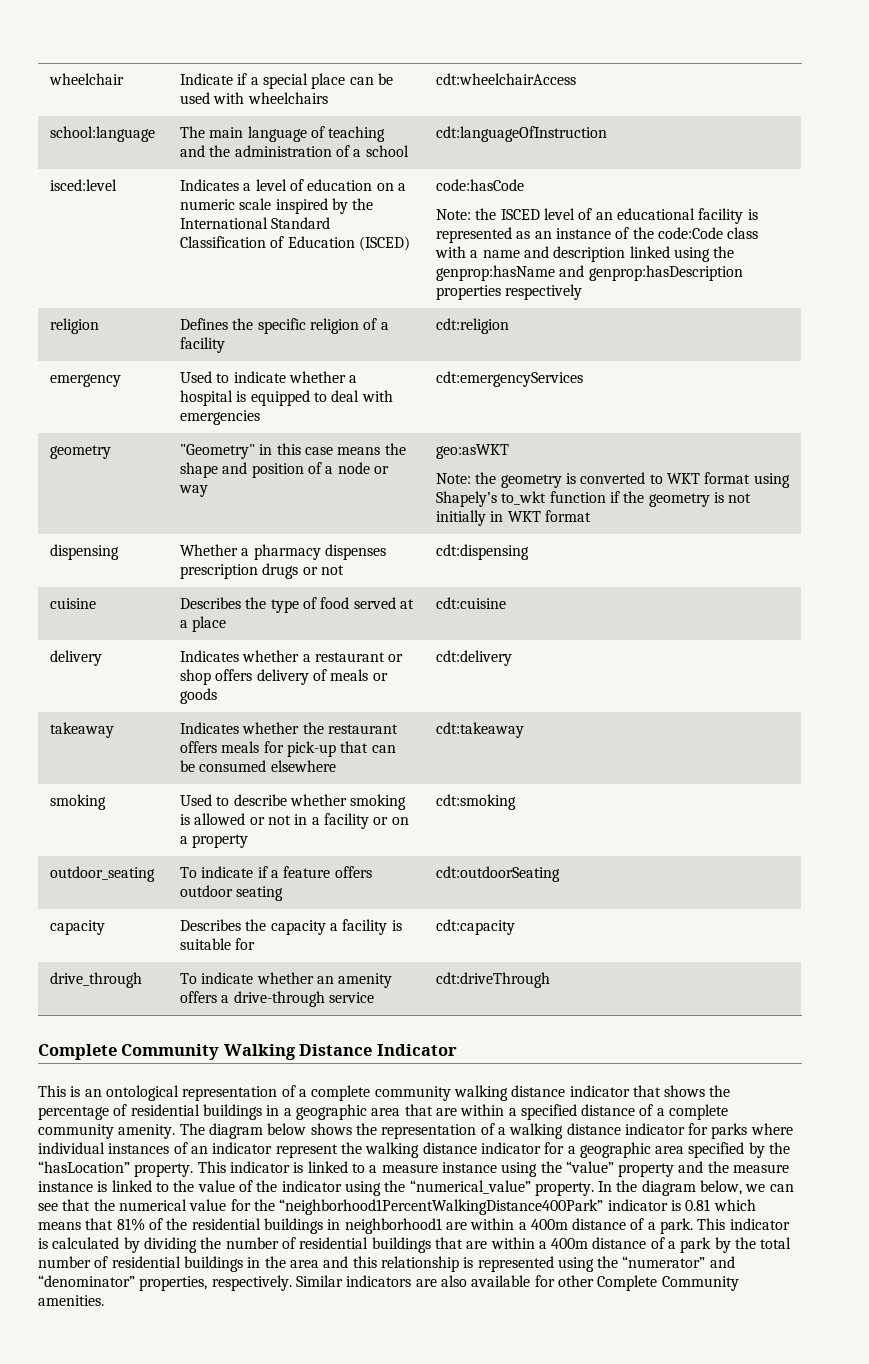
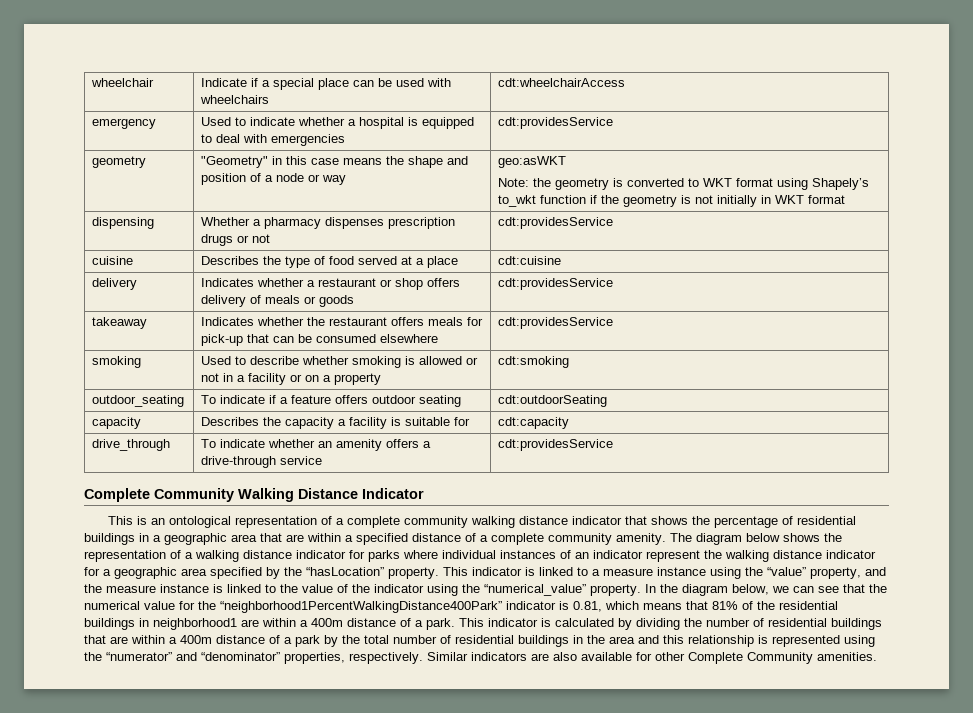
[50,126,156,142] [180,126,386,142] [180,145,409,157] [436,126,608,142] [50,179,118,191] [180,179,406,191] [180,198,374,214] [180,217,331,229] [180,236,410,251] [436,179,525,191] [436,208,758,224] [436,227,759,243] [435,246,735,262] [436,265,743,281] [436,284,583,300] [50,318,100,334] [180,318,389,334] [180,337,226,353] [436,318,510,334] // school:language | The main language of teaching and the administration of a school | cdt:languageOfInstruction // isced:level | Indicates a level of education on a numeric scale inspired by the International Standard Classification of Education (ISCED) | code:hasCode // Note: the ISCED level of an educational facility is represented as an instance of the code:Code class with a name and description linked using the genprop:hasName and genprop:hasDescription properties respectively // religion | Defines the specific religion of a facility | cdt:religion -> (626, 82) none
[436,371,584,387] cdt:emergencyServices -> [498,117,614,129] cdt:providesService
[436,544,530,560] cdt:dispensing -> [498,217,614,229] cdt:providesService
[436,650,513,666] cdt:delivery -> [498,278,614,290] cdt:providesService
[436,722,525,738] cdt:takeaway -> [498,317,614,329] cdt:providesService
[436,972,551,988] cdt:driveThrough -> [498,439,614,451] cdt:providesService
[618,1163,675,1177] property -> [810,567,861,579] property,
[685,1199,711,1211] 0.81 -> [573,601,602,612] 0.81,

